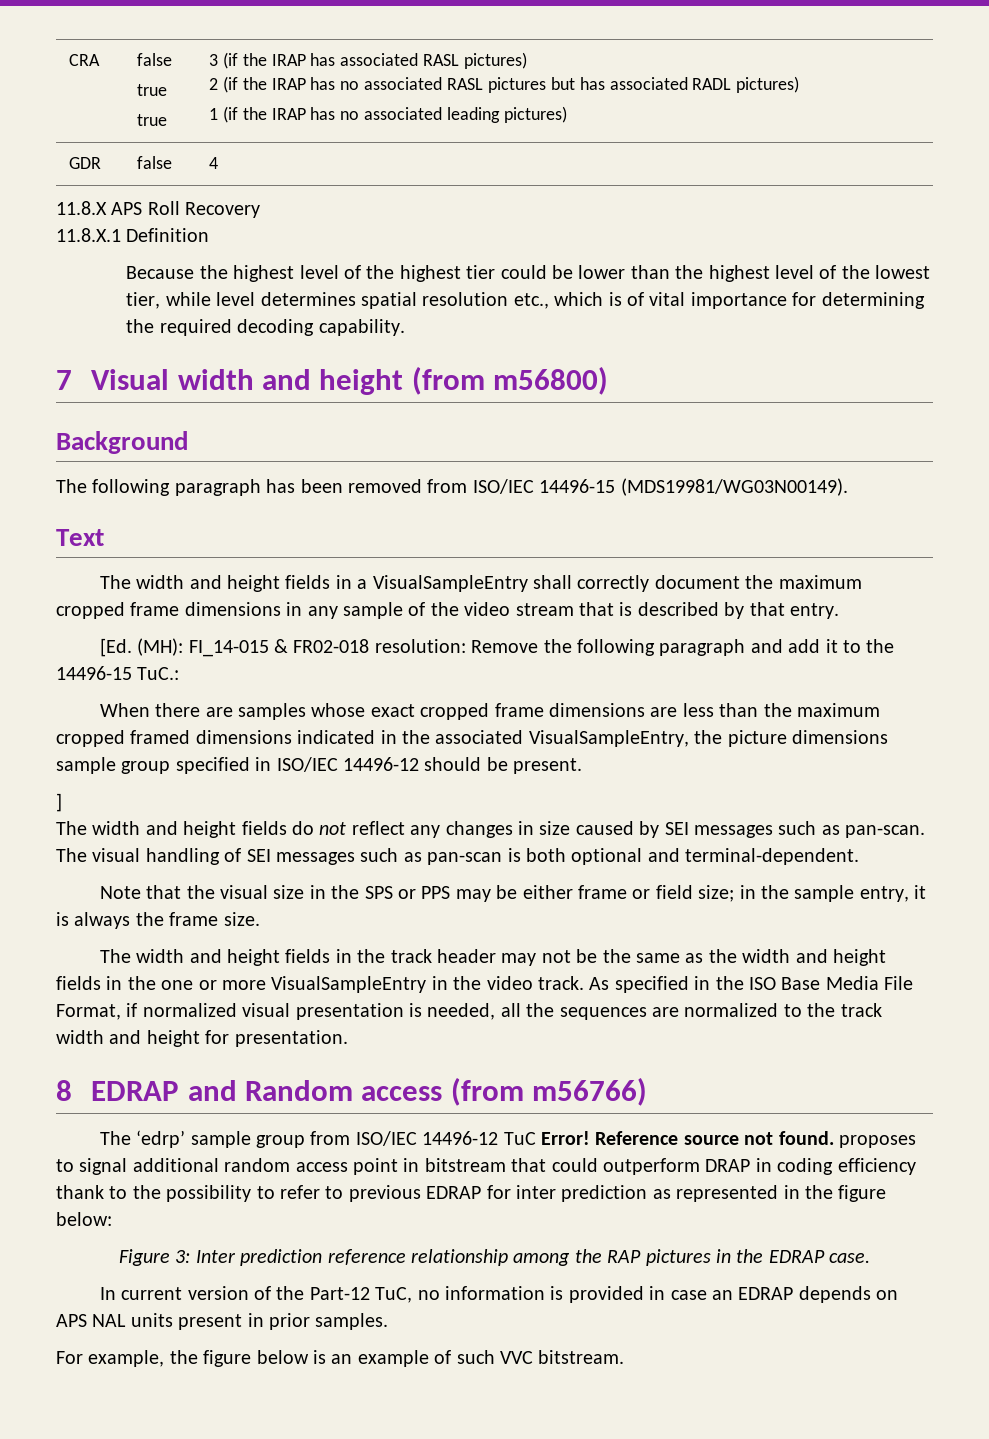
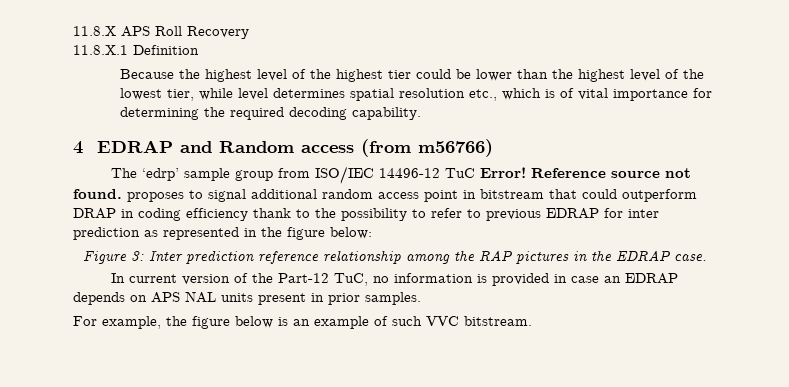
[69,54,101,66] [137,53,173,66] [137,84,168,96] [137,114,168,126] [209,52,528,69] [209,76,800,93] [209,106,567,123] [69,157,102,169] [137,156,173,169] [209,157,219,169] CRA | false // true // true | 3 (if the IRAP has associated RASL pictures) // 2 (if the IRAP has no associated RASL pictures but has associated RADL pictures) // 1 (if the IRAP has no associated leading pictures) // GDR | false | 4 // -> (73, 31) none
[56,366,609,395] [56,431,188,454] [56,478,848,496] [56,529,104,546] [99,575,862,592] [56,602,839,619] [99,638,895,657] [56,666,180,680] [99,703,880,720] [56,730,888,747] [56,757,583,774] [56,793,62,812] [56,821,926,838] [56,848,860,865] [99,885,927,902] [56,912,260,929] [99,949,886,966] [56,976,914,993] [56,1003,882,1020] [56,1030,348,1047] [56,1080,72,1101] 7 Visual width and height (from m56800) // Background // The following paragraph has been removed from ISO/IEC 14496-15 (MDS19981/WG03N00149). // Text // The width and height fields in a VisualSampleEntry shall correctly document the maximum cropped frame dimensions in any sample of the video stream that is described by that entry. // [Ed. (MH): FI_14-015 & FR02-018 resolution: Remove the following paragraph and add it to the 14496-15 TuC.: // When there are samples whose exact cropped frame dimensions are less than the maximum cropped framed dimensions indicated in the associated VisualSampleEntry, the picture dimensions sample group specified in ISO/IEC 14496-12 should be present. // ] // The width and height fields do not reflect any changes in size caused by SEI messages such as pan-scan. The visual handling of SEI messages such as pan-scan is both optional and terminal-dependent. // Note that the visual size in the SPS or PPS may be either frame or field size; in the sample entry, it is always the frame size. // The width and height fields in the track header may not be the same as the width and height fields in the one or more VisualSampleEntry in the video track. As specified in the ISO Base Media File Format, if normalized visual presentation is needed, all the sequences are normalized to the track width and height for presentation. // 8 -> [73,141,83,154] 4

